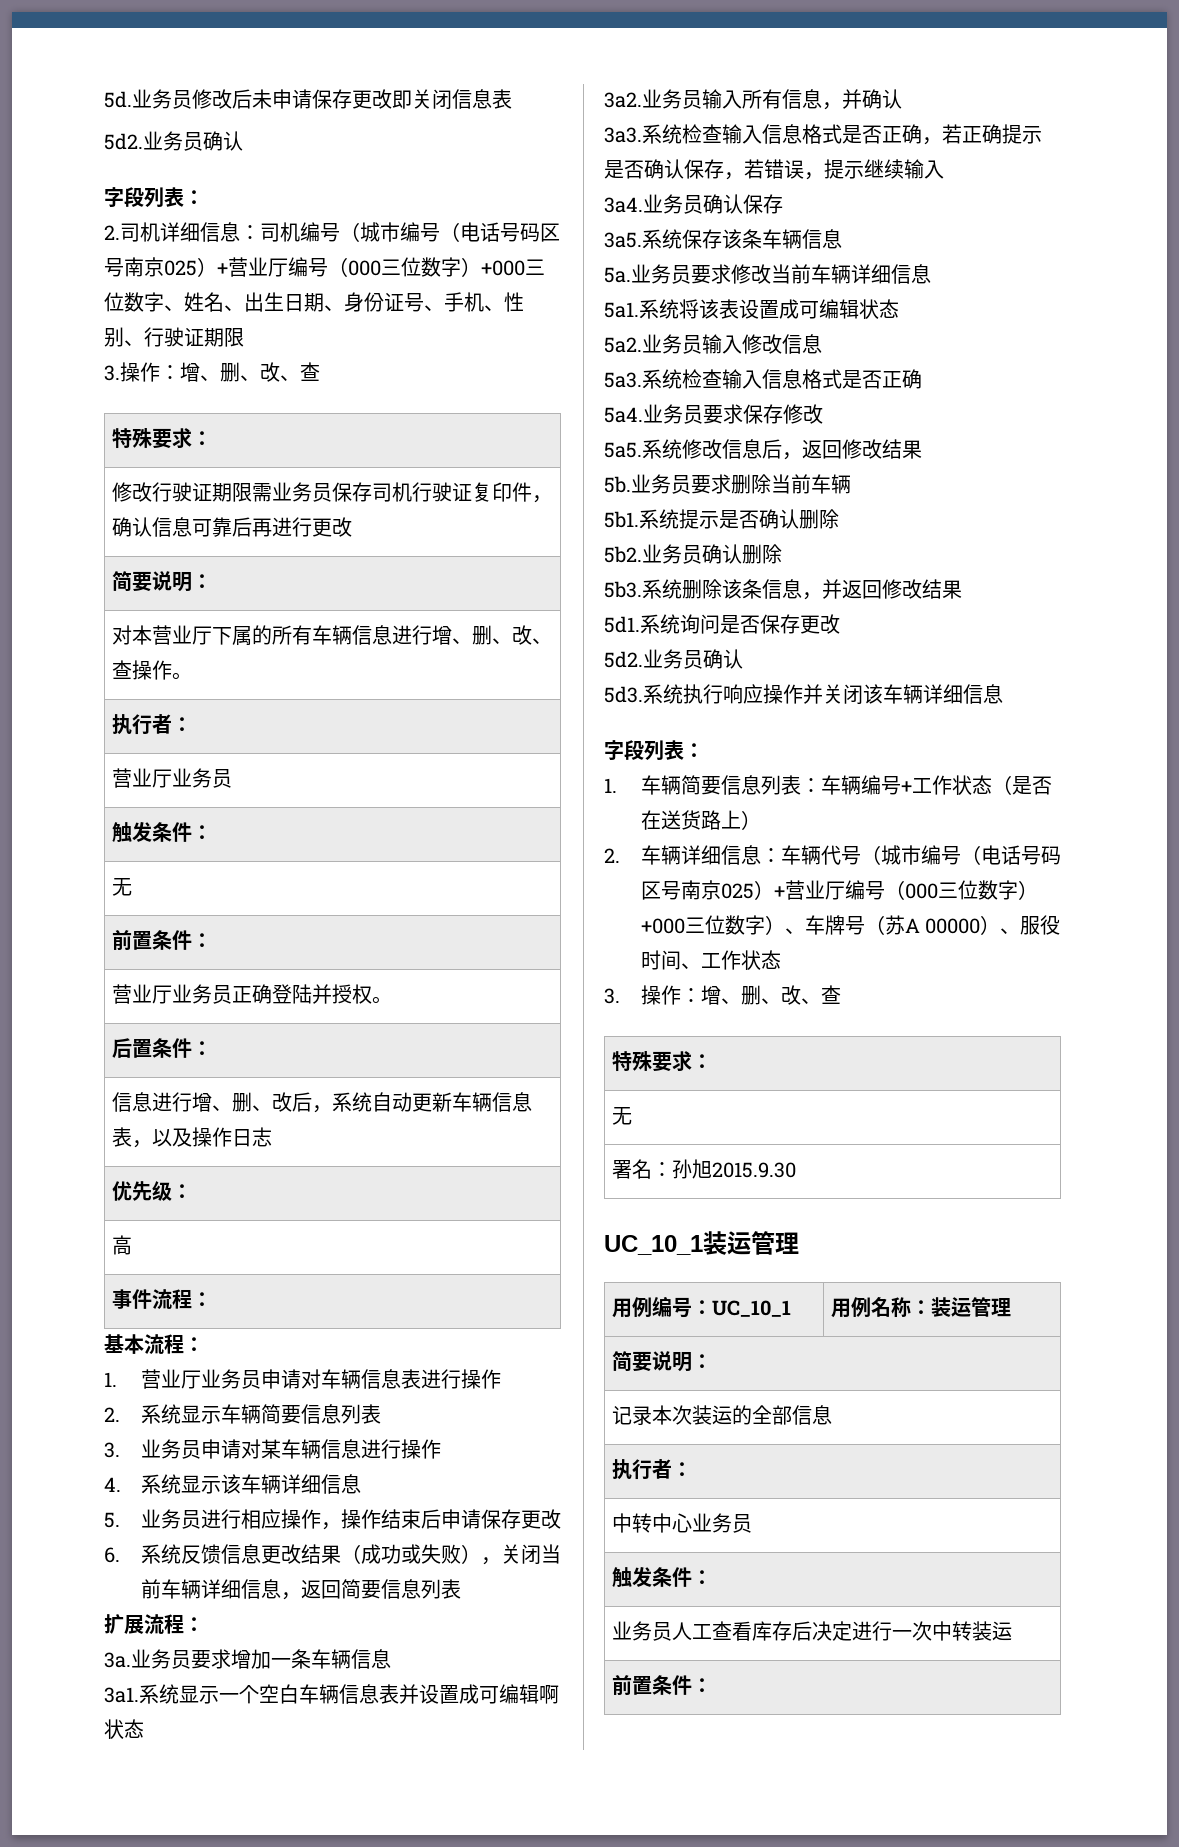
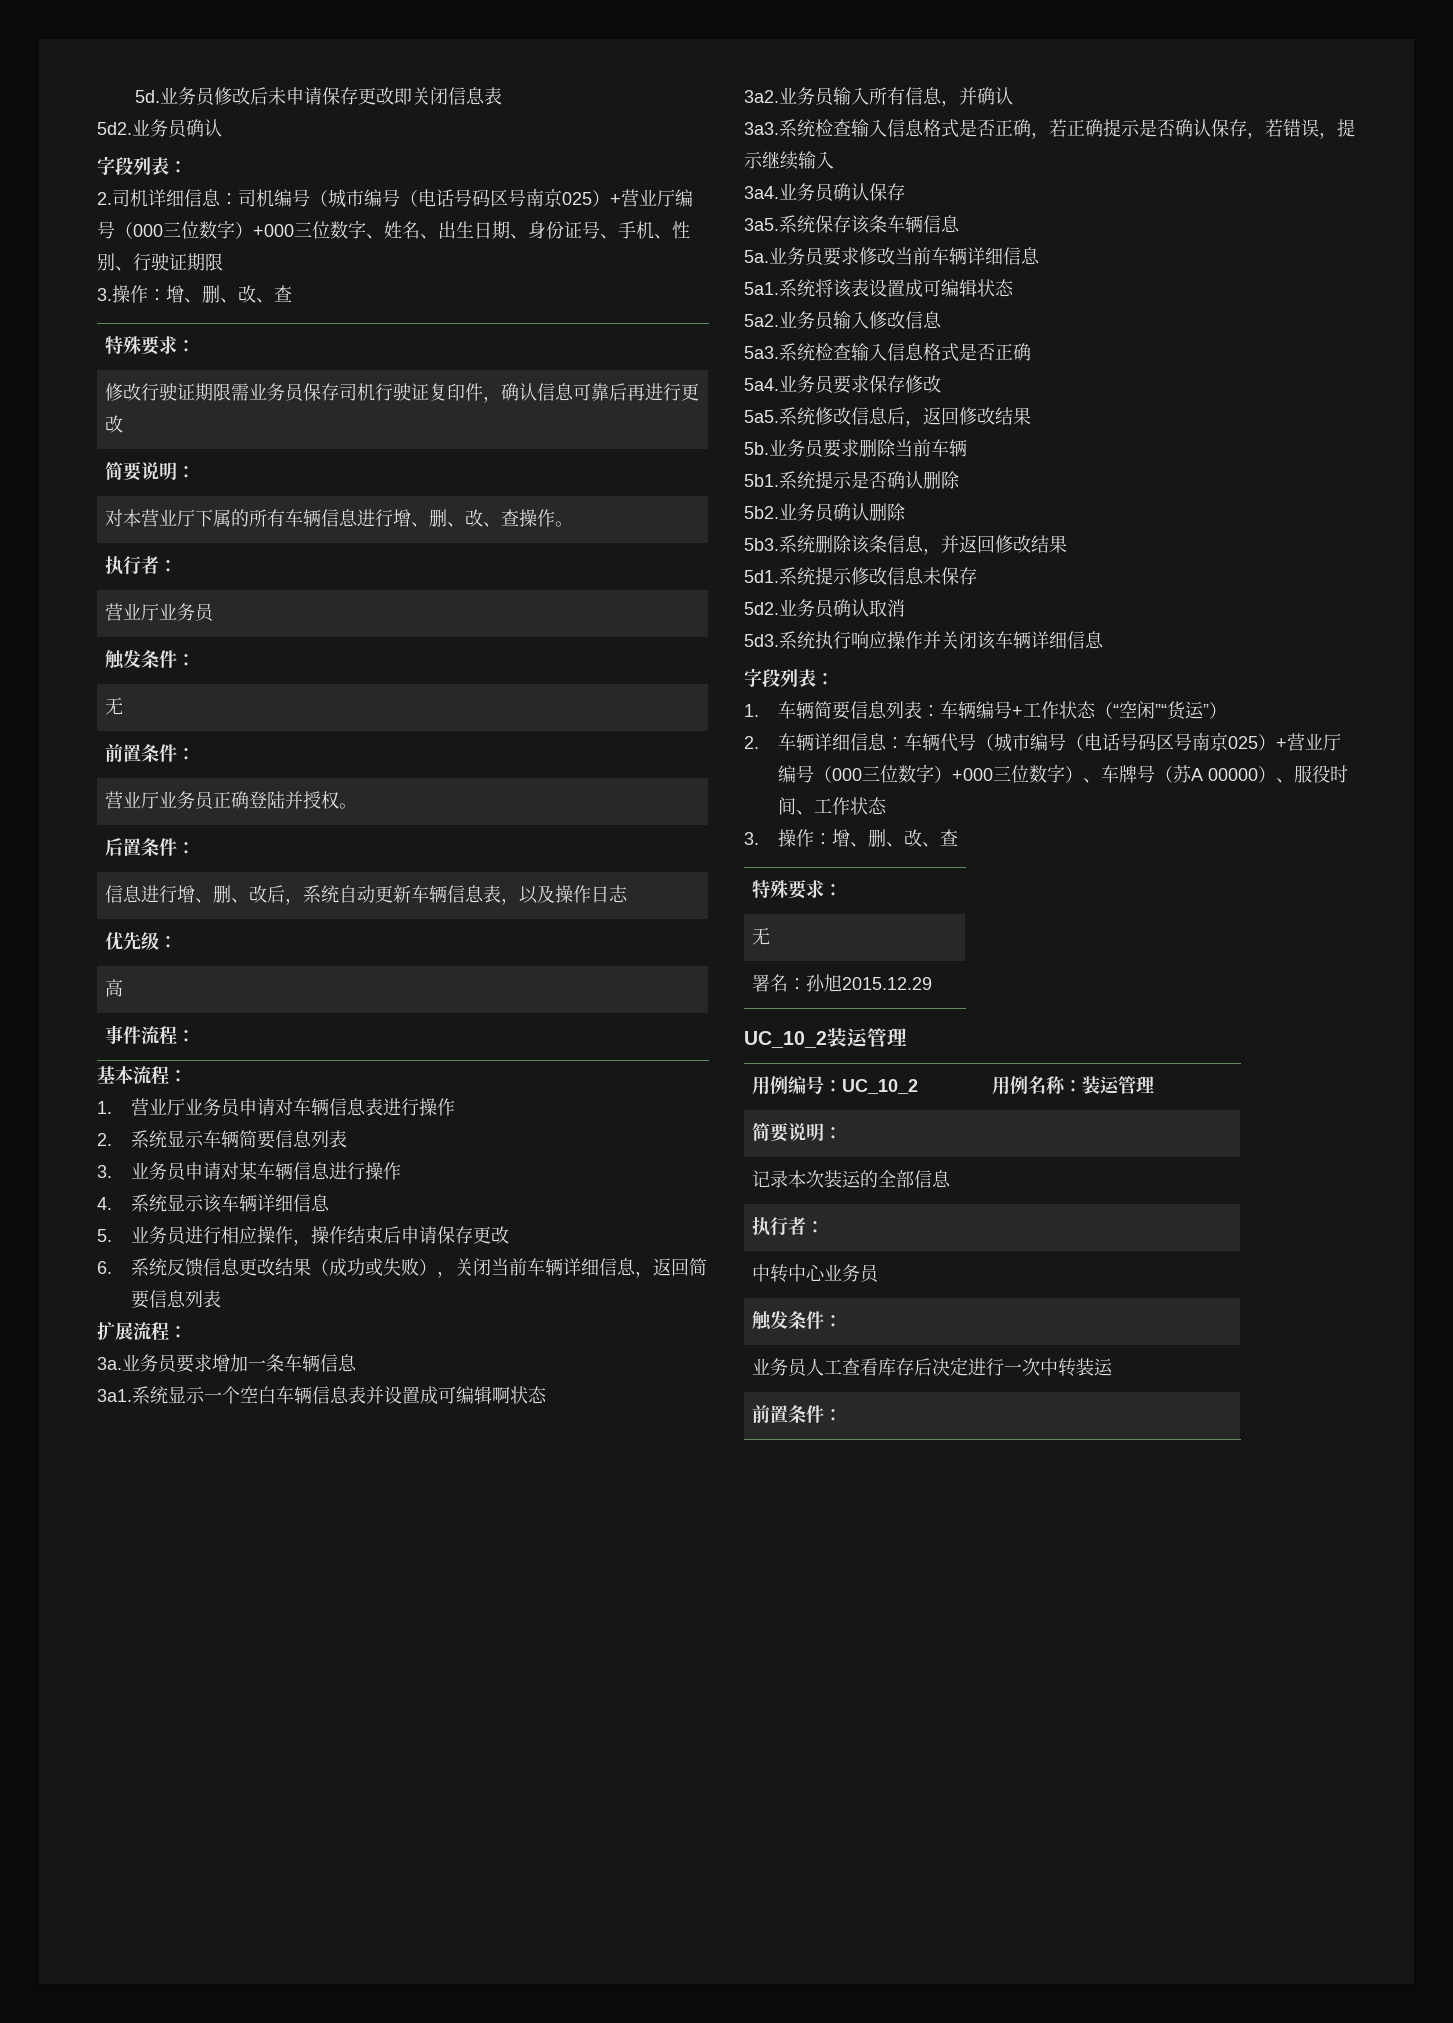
[680,614,840,634] [604,649,743,669] 询问是否保存更改 // 5d2.业务员确认 -> [815,567,977,585] [744,599,905,618] 提示修改信息未保存 // 5d2.业务员确认取消
[1011,776,1052,795] [640,810,741,830] 是否在送货路上 -> [1113,701,1210,720] “空闲”“货运”
[712,1162,797,1178] [604,1235,703,1255] 2015.9.30 // UC_10_1 -> [841,977,932,990] [744,1031,827,1048] 2015.12.29 // UC_10_2
[712,1300,792,1317] UC_10_1 -> [841,1079,918,1094] UC_10_2

